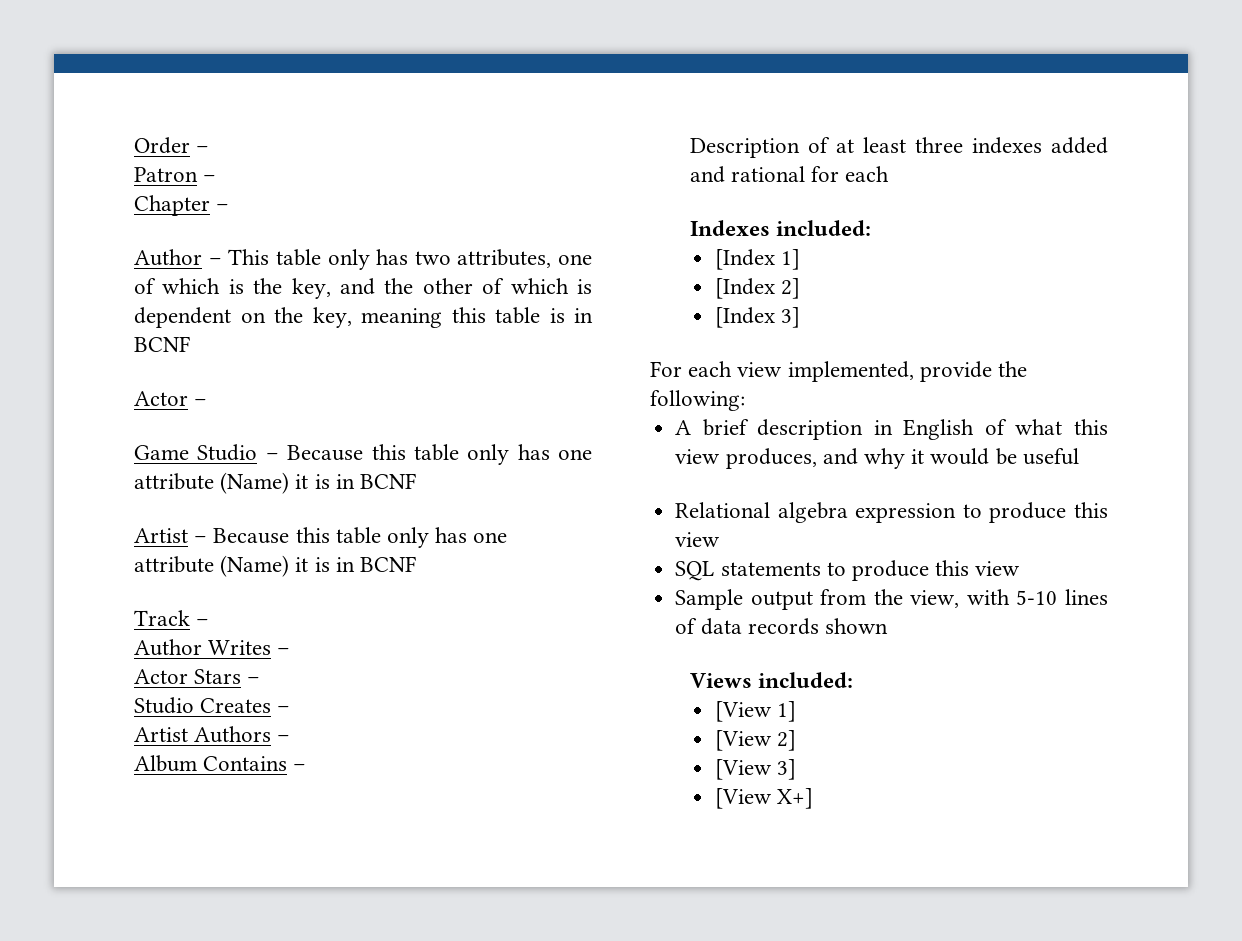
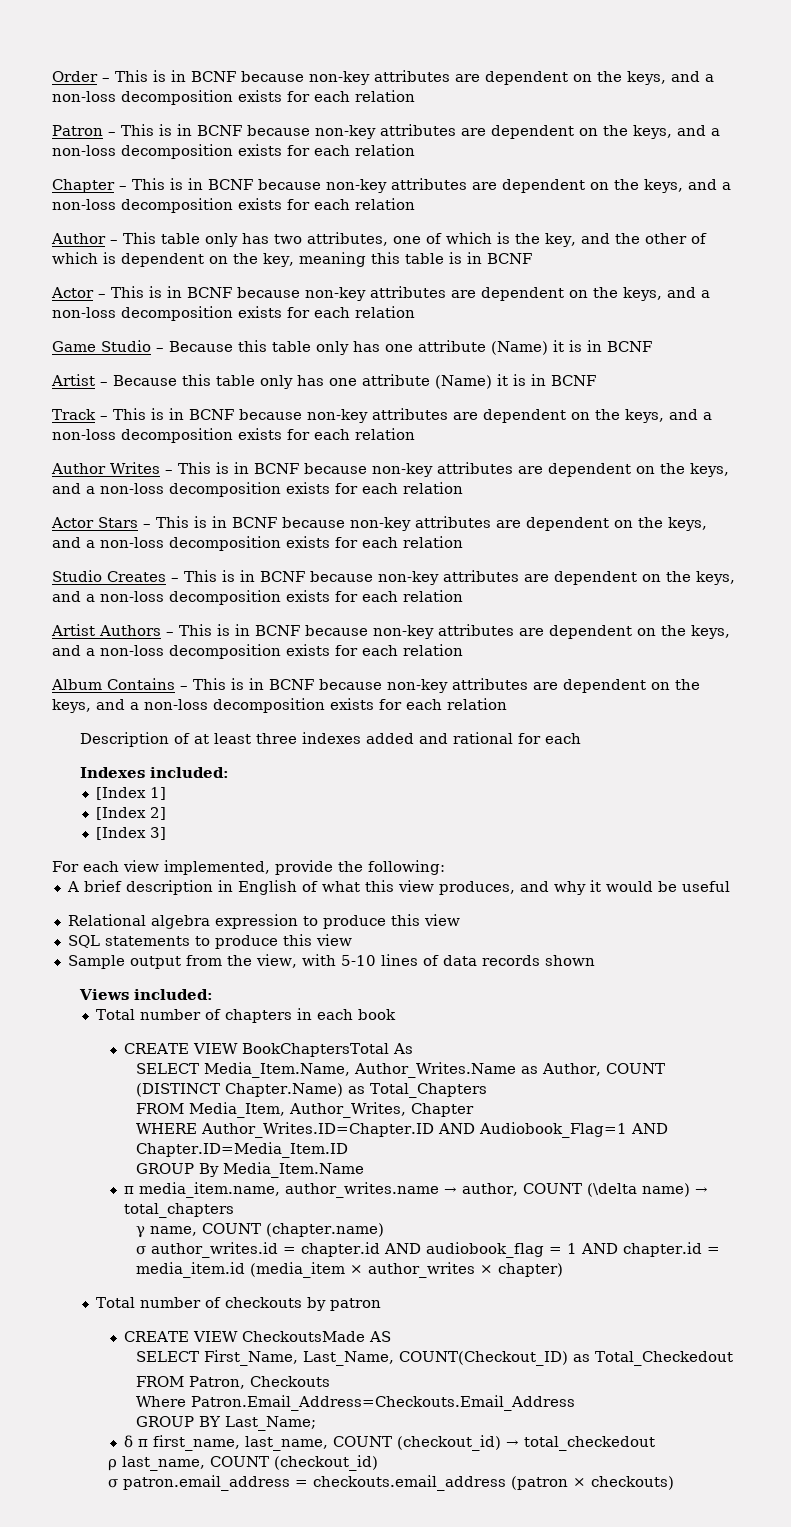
[134,167,217,182] [134,195,230,216] // Patron – // Chapter – -> [115,70,714,85] [52,90,415,105] [52,124,720,139] [52,144,415,159] [52,178,731,193] [52,198,415,213] This is in BCNF because non-key attributes are dependent on the keys, and a non-loss decomposition exists for each relation // Patron – This is in BCNF because non-key attributes are dependent on the keys, and a non-loss decomposition exists for each relation // Chapter – This is in BCNF because non-key attributes are dependent on the keys, and a non-loss decomposition exists for each relation
(208, 402) none -> [111,286,710,301] [52,306,415,321] This is in BCNF because non-key attributes are dependent on the keys, and a non-loss decomposition exists for each relation
[134,639,291,656] [134,669,261,684] [134,697,291,714] [134,726,291,743] [134,755,307,772] // Author Writes – // Actor Stars – // Studio Creates – // Artist Authors – // Album Contains – -> [113,408,712,423] [52,428,415,443] [51,462,729,477] [52,482,463,497] [51,516,707,531] [52,536,463,551] [52,570,735,585] [52,590,463,605] [51,624,730,639] [52,644,463,659] [51,678,700,693] [52,698,507,713] This is in BCNF because non-key attributes are dependent on the keys, and a non-loss decomposition exists for each relation // Author Writes – This is in BCNF because non-key attributes are dependent on the keys, and a non-loss decomposition exists for each relation // Actor Stars – This is in BCNF because non-key attributes are dependent on the keys, and a non-loss decomposition exists for each relation // Studio Creates – This is in BCNF because non-key attributes are dependent on the keys, and a non-loss decomposition exists for each relation // Artist Authors – This is in BCNF because non-key attributes are dependent on the keys, and a non-loss decomposition exists for each relation // Album Contains – This is in BCNF because non-key attributes are dependent on the keys, and a non-loss decomposition exists for each relation
[714,701,797,722] [714,730,797,751] [714,759,797,780] [714,788,814,809] [View 1] // [View 2] // [View 3] // [View X+] -> [95,1008,396,1023] [123,1043,413,1057] [135,1062,665,1078] [135,1083,487,1098] [135,1102,474,1118] [135,1122,668,1138] [135,1142,348,1158] [135,1162,364,1178] [123,1182,708,1198] [123,1203,234,1218] [135,1223,384,1238] [135,1242,720,1258] [135,1262,563,1278] [95,1297,381,1311] [123,1331,391,1342] [135,1350,733,1366] [135,1376,330,1389] [135,1395,575,1411] [135,1416,316,1431] [123,1435,655,1451] [107,1455,378,1471] [107,1475,674,1491] Total number of chapters in each book // CREATE VIEW BookChaptersTotal As // SELECT Media_Item.Name, Author_Writes.Name as Author, COUNT (DISTINCT Chapter.Name) as Total_Chapters // FROM Media_Item, Author_Writes, Chapter // WHERE Author_Writes.ID=Chapter.ID AND Audiobook_Flag=1 AND Chapter.ID=Media_Item.ID // GROUP By Media_Item.Name // π media_item.name, author_writes.name → author, COUNT (\delta name) → total_chapters // γ name, COUNT (chapter.name) // σ author_writes.id = chapter.id AND audiobook_flag = 1 AND chapter.id = media_item.id (media_item × author_writes × chapter) // Total number of checkouts by patron // CREATE VIEW CheckoutsMade AS // SELECT First_Name, Last_Name, COUNT(Checkout_ID) as Total_Checkedout // FROM Patron, Checkouts // Where Patron.Email_Address=Checkouts.Email_Address // GROUP BY Last_Name; // δ π first_name, last_name, COUNT (checkout_id) → total_checkedout // ρ last_name, COUNT (checkout_id) // σ patron.email_address = checkouts.email_address (patron × checkouts)

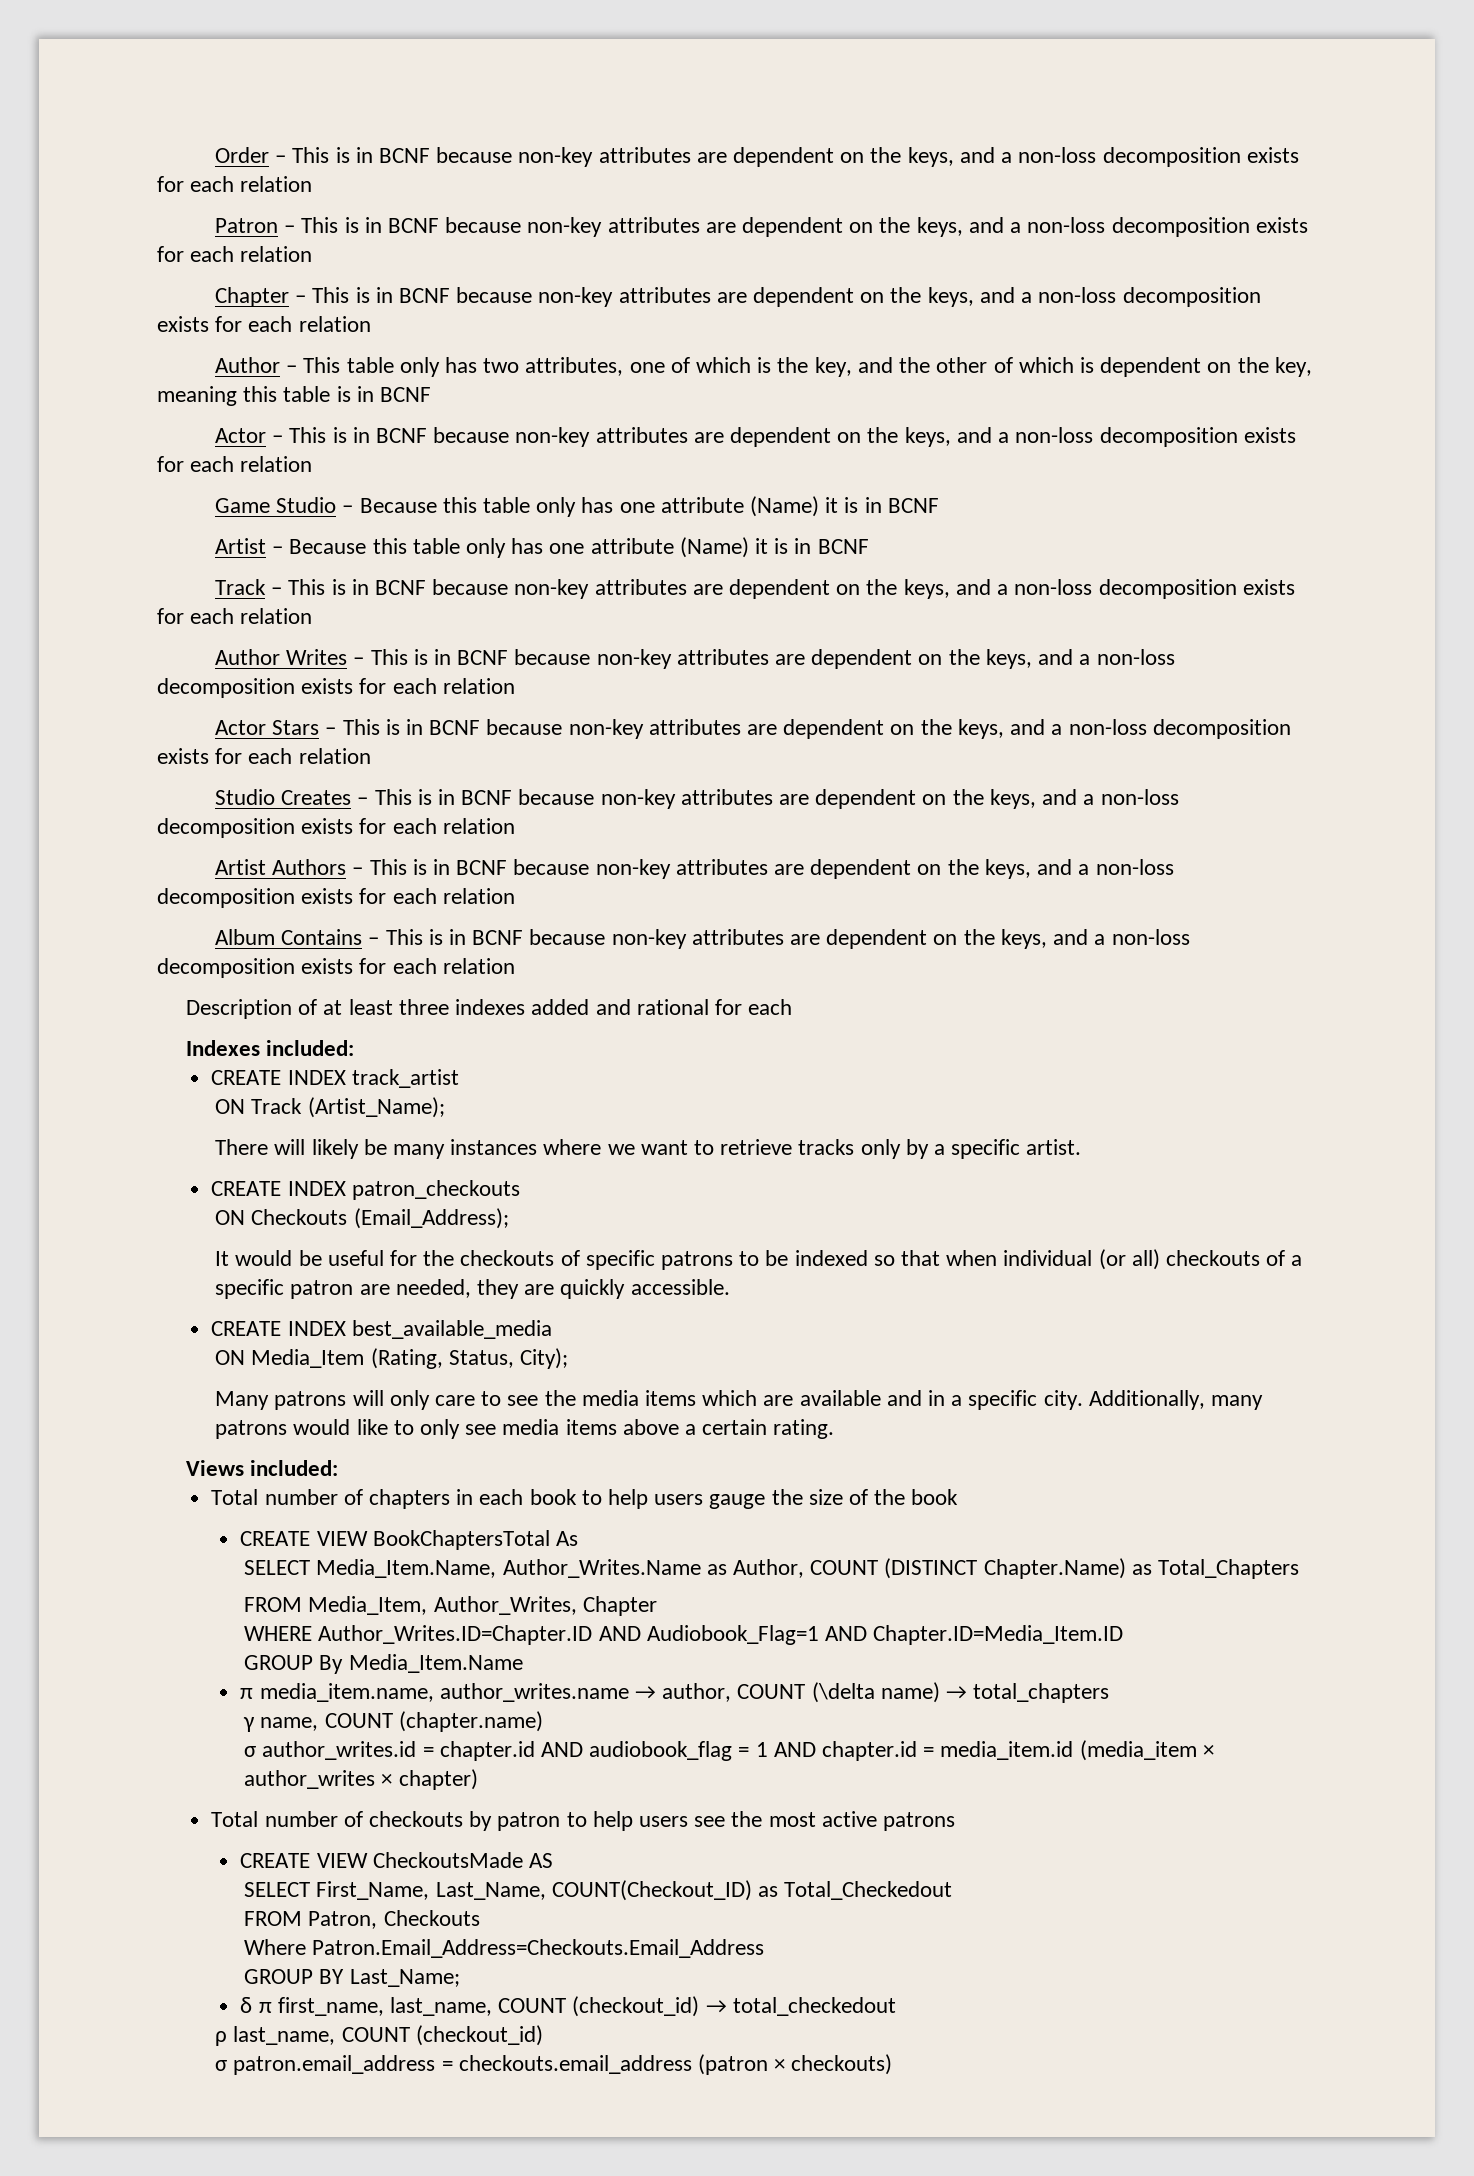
[95,787,166,800] [95,807,166,820] [95,827,166,840] [52,860,445,875] [66,880,730,895] [67,914,460,929] [67,934,352,949] [67,954,595,969] [Index 1] // [Index 2] // [Index 3] // For each view implemented, provide the following: // A brief description in English of what this view produces, and why it would be useful // Relational algebra expression to produce this view // SQL statements to produce this view // Sample output from the view, with 5-10 lines of data records shown -> [211,1069,459,1088] [215,1097,445,1118] [215,1139,1082,1159] [211,1180,520,1200] [215,1208,509,1229] [215,1249,1303,1270] [215,1279,730,1299] [211,1320,552,1339] [215,1348,568,1369] [215,1390,1264,1410] [215,1419,835,1439] CREATE INDEX track_artist // ON Track (Artist_Name); // There will likely be many instances where we want to retrieve tracks only by a specific artist. // CREATE INDEX patron_checkouts // ON Checkouts (Email_Address); // It would be useful for the checkouts of specific patrons to be indexed so that when individual (or all) checkouts of a specific patron are needed, they are quickly accessible. // CREATE INDEX best_available_media // ON Media_Item (Rating, Status, City); // Many patrons will only care to see the media items which are available and in a specific city. Additionally, many patrons would like to only see media items above a certain rating.
(396, 1014) none -> [581,1489,959,1509] to help users gauge the size of the book
(381, 1304) none -> [566,1811,956,1831] to help users see the most active patrons

